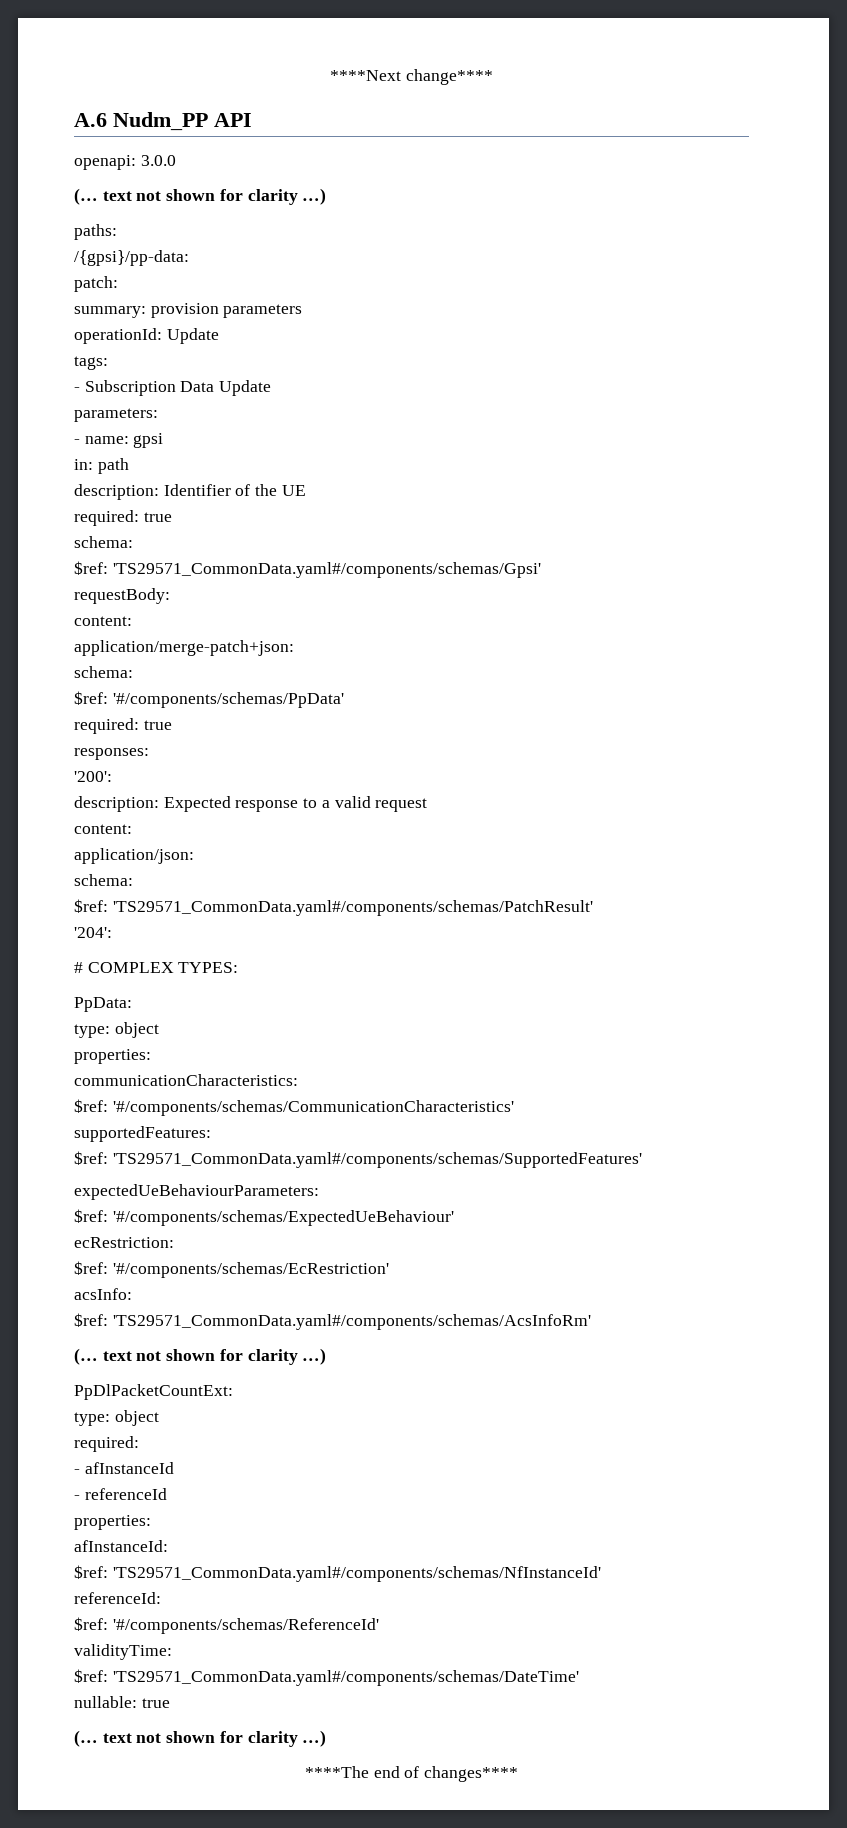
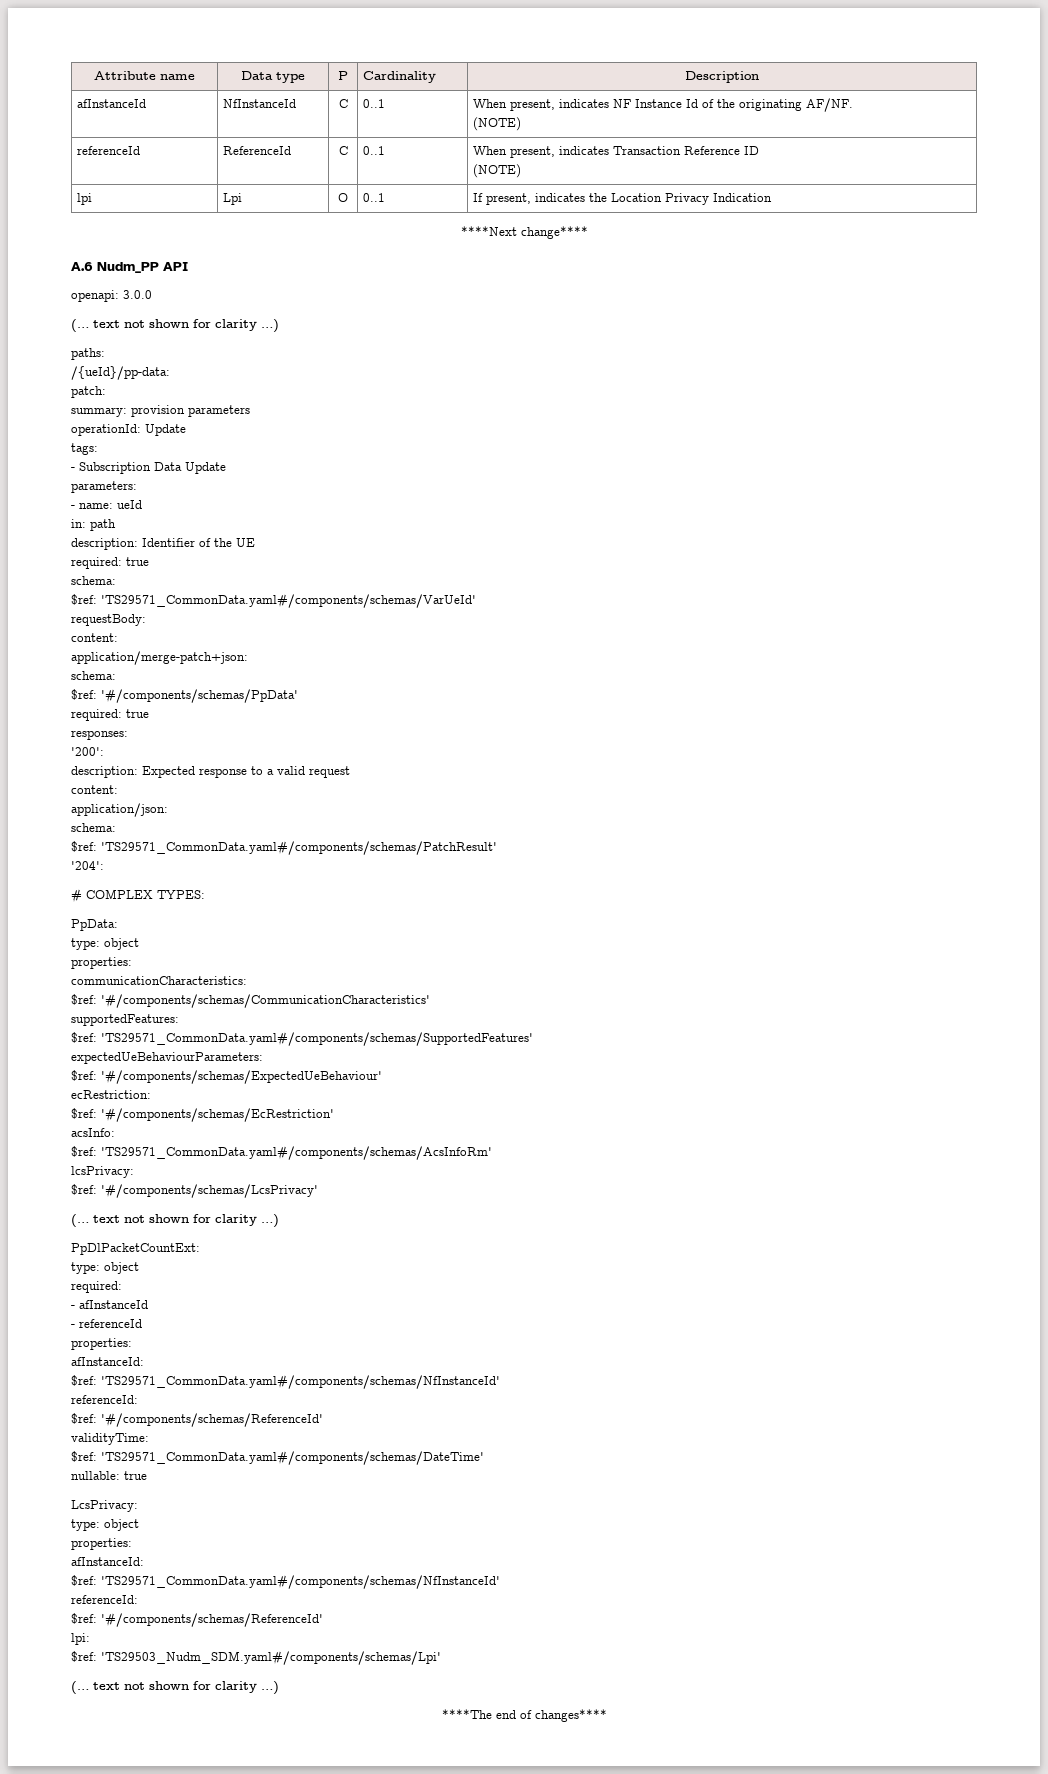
(330, 75) none -> [94,71,195,80] [241,71,305,83] [338,71,348,80] [363,71,437,83] [685,71,759,83] [77,99,147,108] [223,99,297,108] [338,99,348,108] [363,99,386,108] [473,98,854,112] [473,117,522,131] [77,146,141,155] [223,146,292,155] [338,146,348,155] [363,146,386,155] [473,146,760,158] [473,164,522,178] [77,193,93,205] [223,193,243,205] [338,193,348,202] [363,193,386,202] [473,193,773,205] Attribute name | Data type | P | Cardinality | Description // afInstanceId | NfInstanceId | C | 0..1 | When present, indicates NF Instance Id of the originating AF/NF. // (NOTE) // referenceId | ReferenceId | C | 0..1 | When present, indicates Transaction Reference ID // (NOTE) // lpi | Lpi | O | 0..1 | If present, indicates the Location Privacy Indication //
[74,250,189,266] /{gpsi}/pp-data: -> [71,366,170,380] /{ueId}/pp-data:
[133,433,164,448] gpsi -> [117,500,142,509] ueId
[112,562,541,578] 'TS29571_CommonData.yaml#/components/schemas/Gpsi' -> [101,594,476,608] 'TS29571_CommonData.yaml#/components/schemas/VarUeId'
(591, 1322) none -> [71,1166,134,1178] [71,1184,318,1198] // lcsPrivacy: // $ref: '#/components/schemas/LcsPrivacy'
(170, 1703) none -> [71,1500,138,1512] [71,1519,139,1531] [71,1538,132,1550] [71,1557,144,1566] [71,1575,500,1589] [71,1595,138,1604] [71,1613,323,1627] [71,1633,90,1645] [71,1651,441,1665] // LcsPrivacy: // type: object // properties: // afInstanceId: // $ref: 'TS29571_CommonData.yaml#/components/schemas/NfInstanceId' // referenceId: // $ref: '#/components/schemas/ReferenceId' // lpi: // $ref: 'TS29503_Nudm_SDM.yaml#/components/schemas/Lpi'

